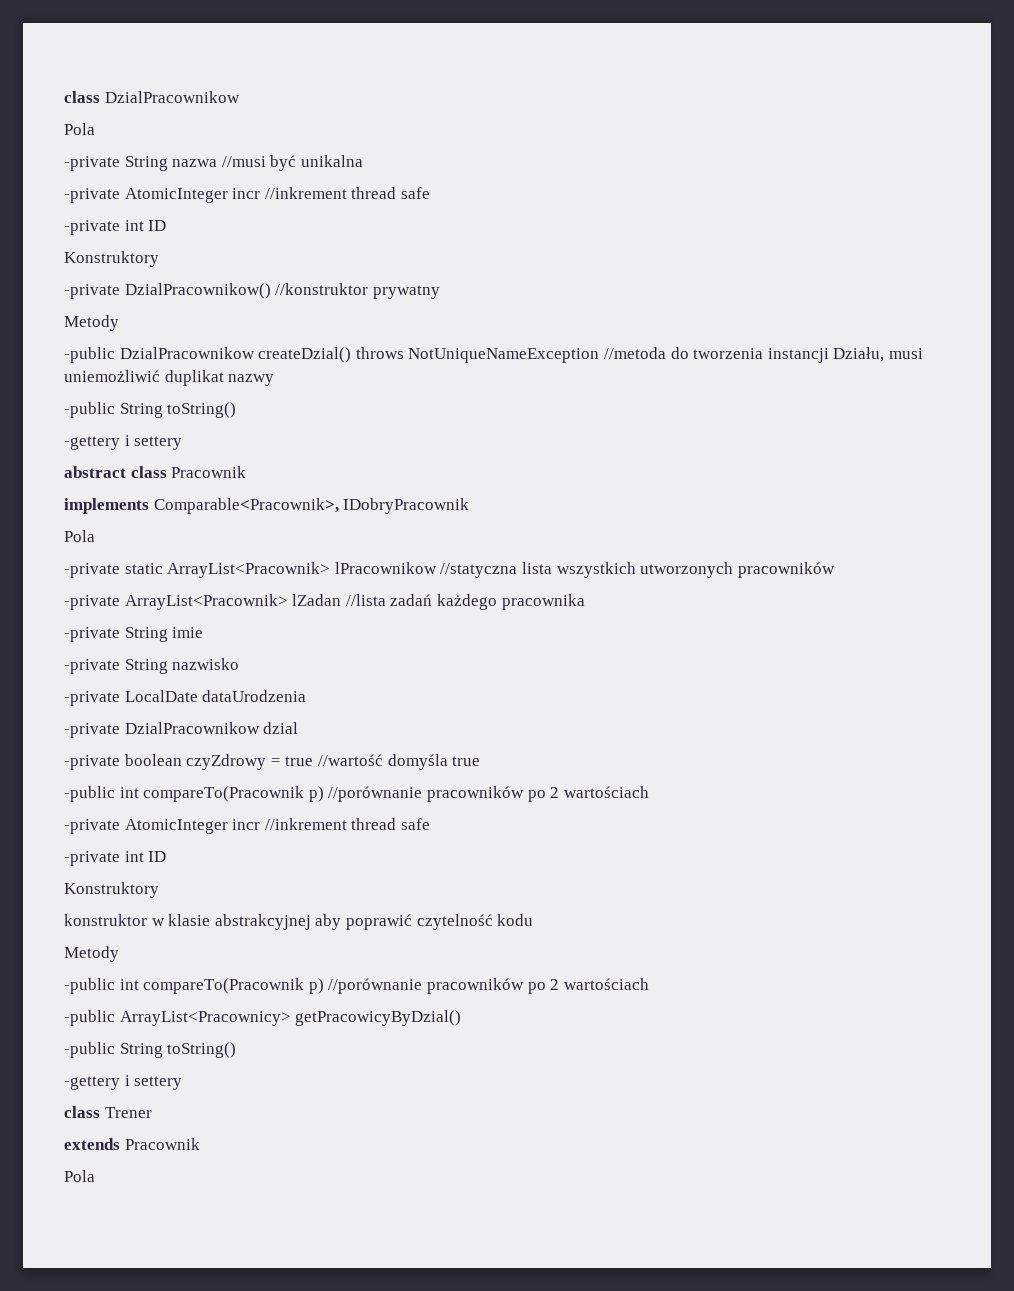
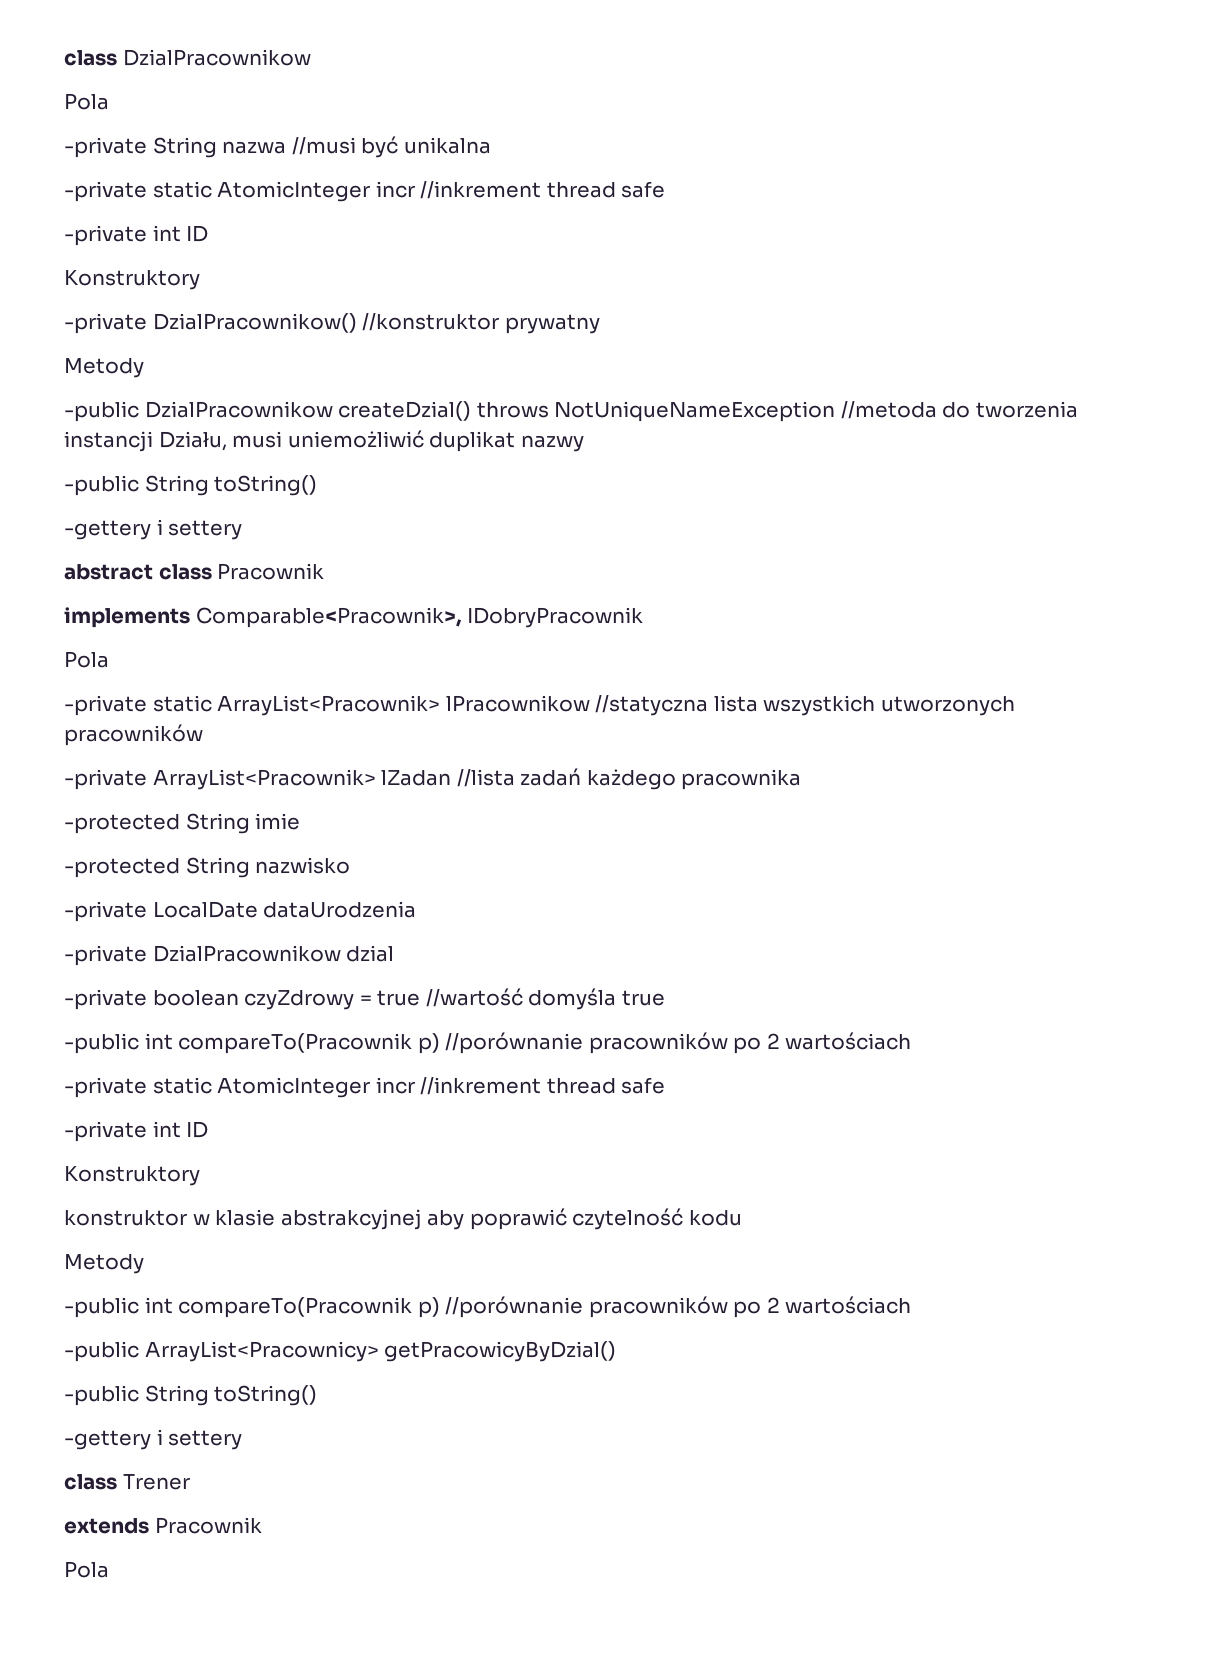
(120, 195) none -> [152,181,212,198] static
[64,627,120,642] -private -> [64,814,180,834] -protected
[64,659,120,674] -private -> [64,858,180,878] -protected
(120, 826) none -> [152,1077,212,1094] static

